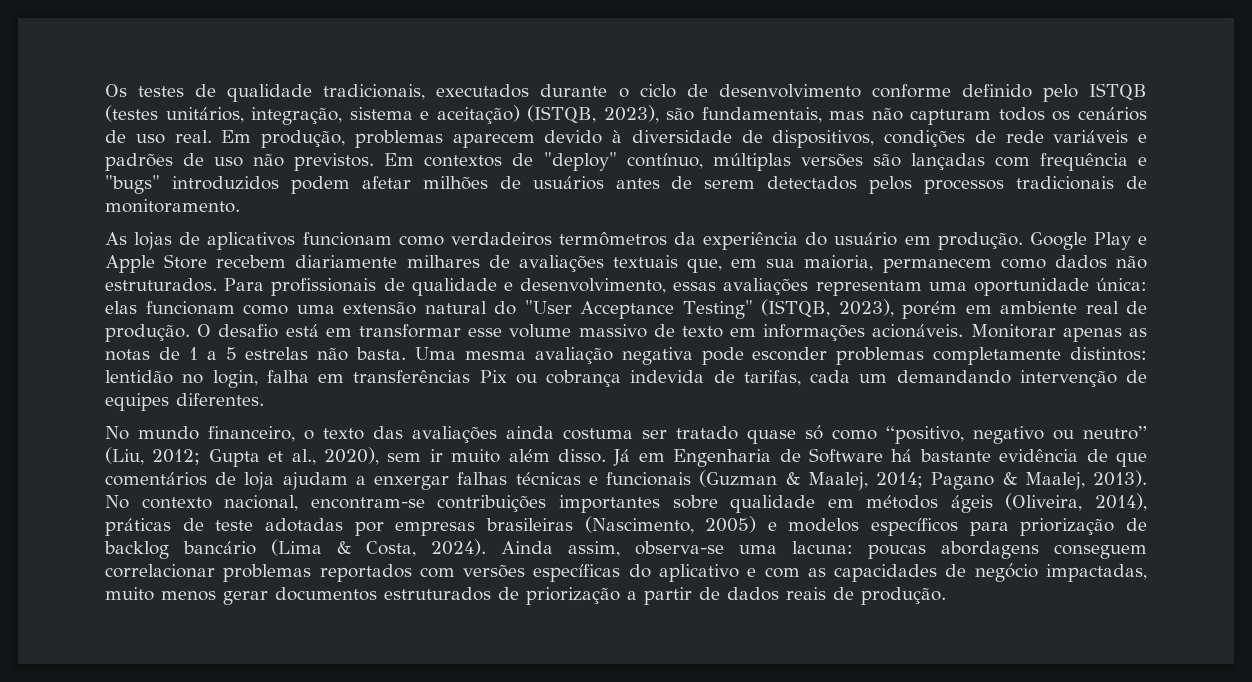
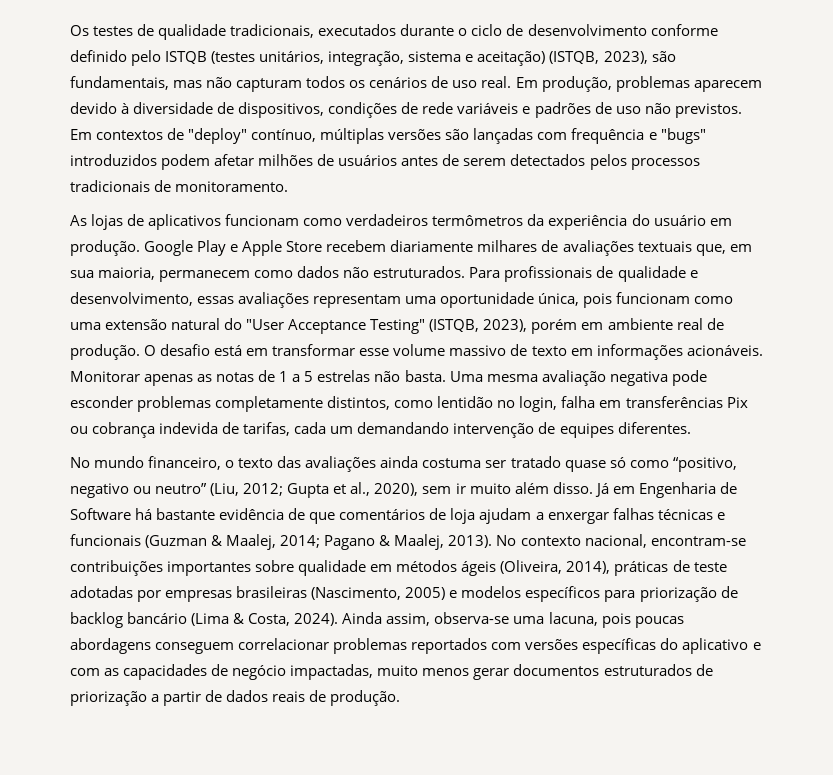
[1096,278,1147,291] [105,301,137,314] única: elas -> [538,293,613,308] única, pois
[1070,347,1147,361] distintos: -> [327,396,434,410] distintos, como
[792,541,853,554] lacuna: -> [548,612,631,628] lacuna, pois

